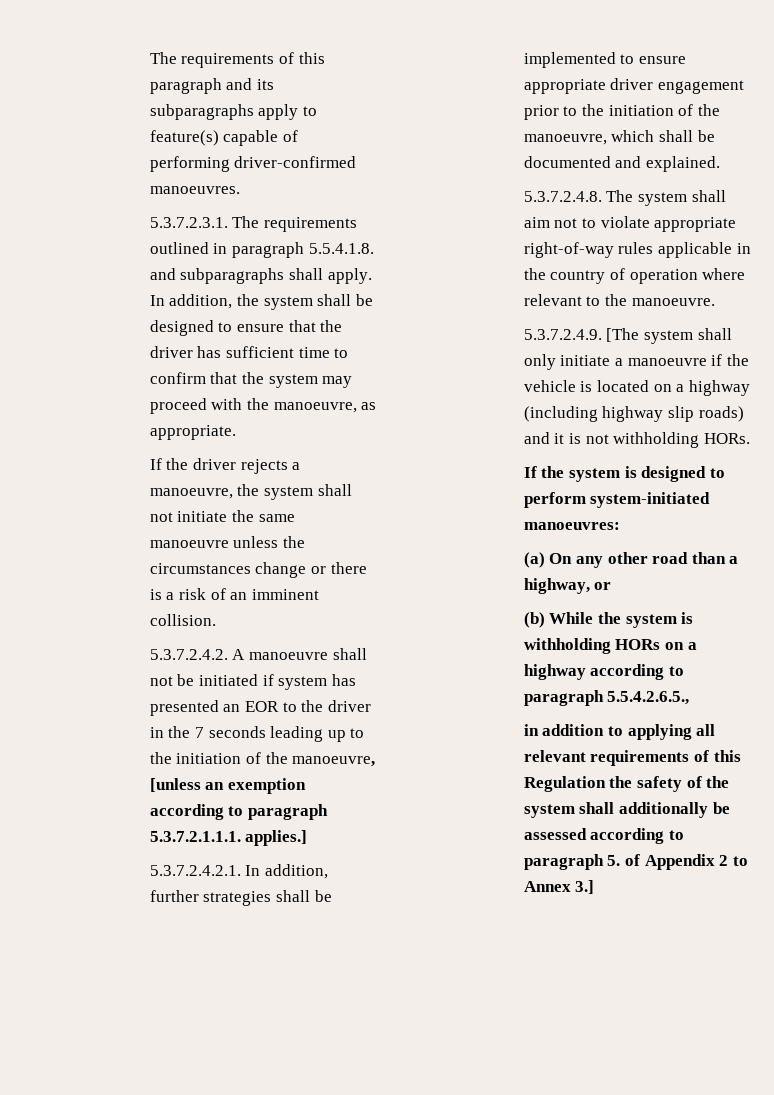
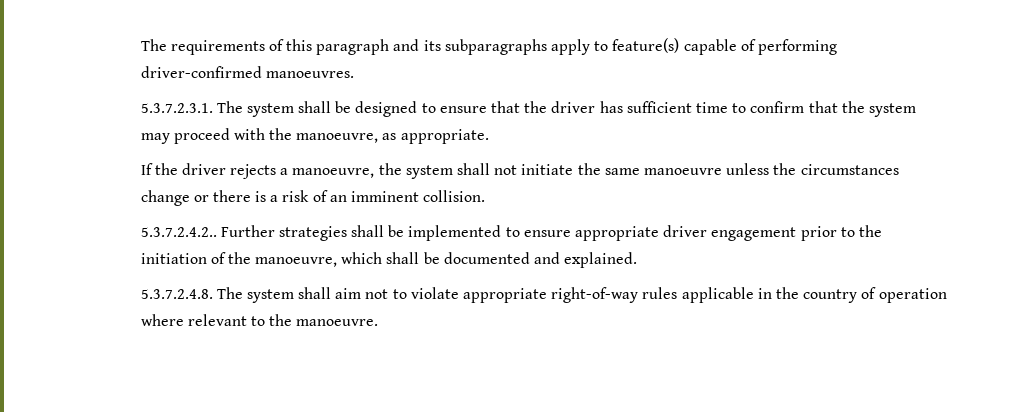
[263,217,357,232] [149,242,374,258] [149,268,372,284] [149,294,259,309] requirements outlined in paragraph 5.5.4.1.8. and subparagraphs shall apply. In addition, the -> (243, 107) none
[149,648,367,660] [149,674,356,690] [149,700,371,716] [149,726,365,742] [149,752,376,767] [149,778,306,794] [149,804,328,820] [149,830,308,846] [149,864,328,879] [149,890,199,902] 5.3.7.2.4.2. A manoeuvre shall not be initiated if system has presented an EOR to the driver in the 7 seconds leading up to the initiation of the manoeuvre, [unless an exemption according to paragraph 5.3.7.2.1.1.1. applies.] // 5.3.7.2.4.2.1. In addition, further -> [140,225,275,237] 5.3.7.2.4.2.. Further
[523,328,732,344] [523,354,749,370] [523,380,750,396] [523,406,744,422] [523,432,750,448] [523,466,725,482] [523,492,711,508] [523,522,620,530] [523,552,739,568] [523,578,612,594] [523,612,694,628] [523,638,697,654] [523,664,684,680] [523,690,690,706] [523,724,716,740] [523,750,741,766] [523,776,730,792] [523,802,730,818] [523,828,684,844] [523,854,748,870] [523,880,595,894] // 5.3.7.2.4.9. [The system shall only initiate a manoeuvre if the vehicle is located on a highway (including highway slip roads) and it is not withholding HORs. // If the system is designed to perform system-initiated manoeuvres: // (a) On any other road than a highway, or // (b) While the system is withholding HORs on a highway according to paragraph 5.5.4.2.6.5., // in addition to applying all relevant requirements of this Regulation the safety of the system shall additionally be assessed according to paragraph 5. of Appendix 2 to Annex 3.] -> (379, 322) none

